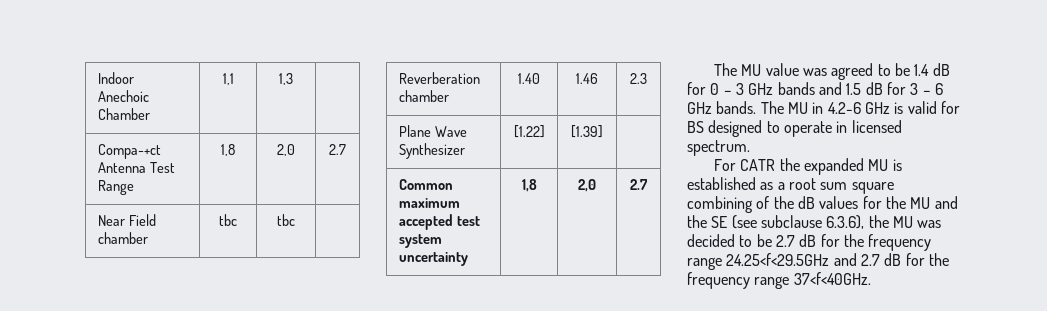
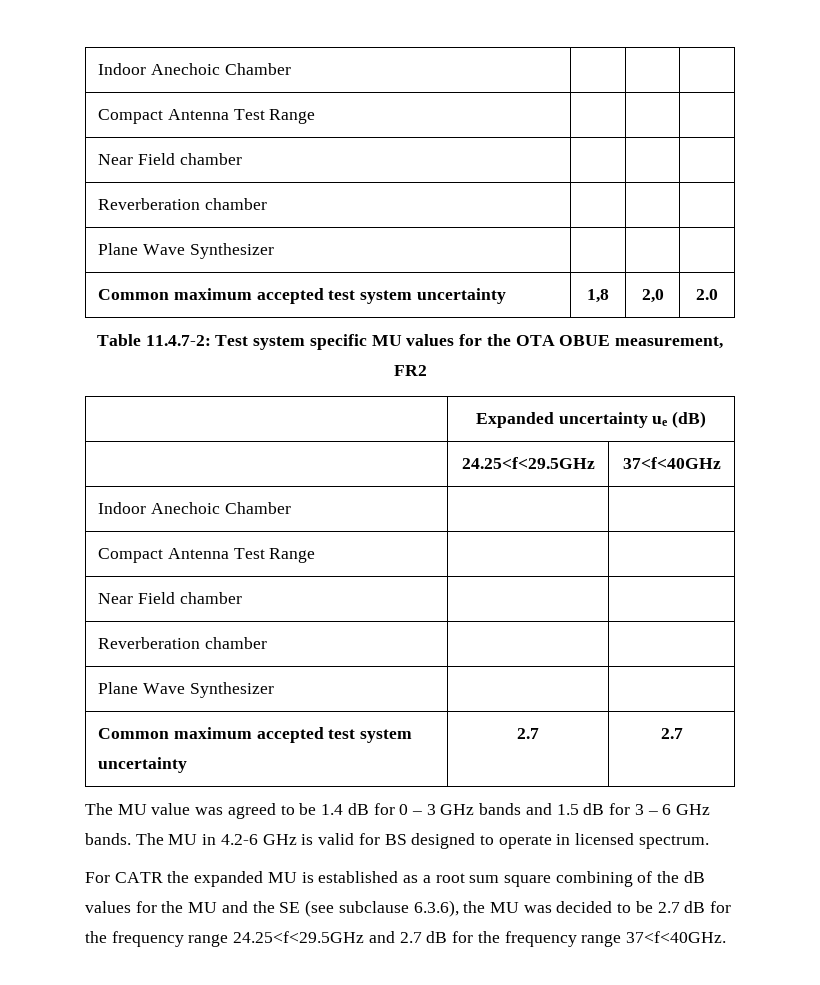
[97,72,134,84] [97,90,149,102] [97,108,150,120] [222,73,234,85] [279,73,293,85] [97,144,161,159] [97,162,175,173] [97,180,134,195] [221,144,235,156] [277,144,295,156] [329,144,346,155] [97,214,156,226] [97,232,148,244] [219,214,237,226] [277,214,295,226] [398,72,480,84] [398,90,449,102] [518,73,540,84] [576,73,598,84] [630,73,647,84] [398,125,467,137] [398,143,465,159] [513,125,545,138] [571,125,603,138] Indoor Anechoic Chamber | 1,1 | 1,3 | // Compa-+ct Antenna Test Range | 1,8 | 2,0 | 2.7 // Near Field chamber | tbc | tbc | // Reverberation chamber | 1.40 | 1.46 | 2.3 // Plane Wave Synthesizer | [1.22] | [1.39] -> [98,63,291,75] [98,109,316,124] [98,153,242,165] [98,198,267,210] [98,243,274,259] Indoor Anechoic Chamber | | | // Compact Antenna Test Range | | | // Near Field chamber | | | // Reverberation chamber | | | // Plane Wave Synthesizer | |
(596, 185) none -> [696,289,718,300] [97,334,723,350] [393,365,427,376] [475,411,707,428] [461,457,595,469] [622,457,721,469] [98,502,291,514] [98,548,316,563] [98,592,242,604] [98,637,267,649] [98,682,274,698] [98,727,413,743] [98,757,188,773] [517,728,539,739] | 2.0 // Table 11.4.7-2: Test system specific MU values for the OTA OBUE measurement, FR2 // | Expanded uncertainty ue (dB) // | 24.25<f<29.5GHz | 37<f<40GHz // Indoor Anechoic Chamber | | // Compact Antenna Test Range | | // Near Field chamber | | // Reverberation chamber | | // Plane Wave Synthesizer | | // Common maximum accepted test system uncertainty | 2.7

